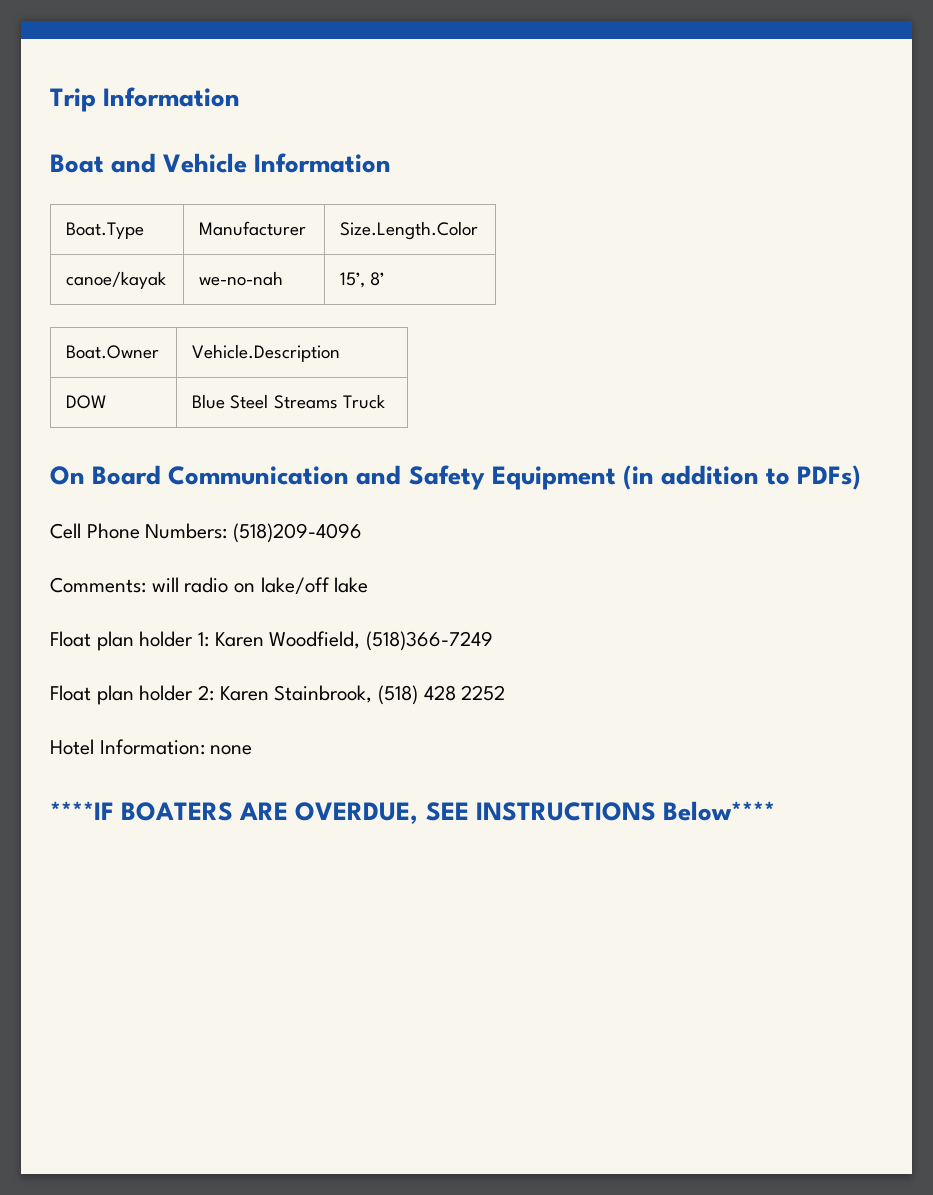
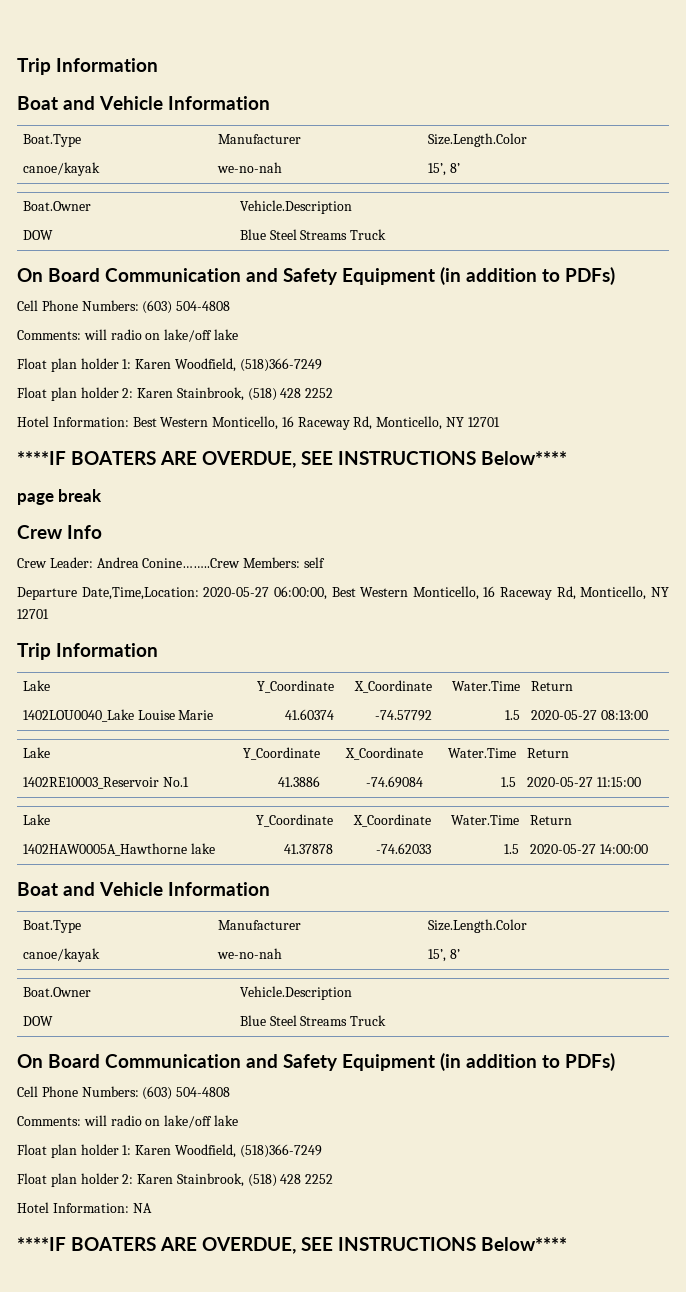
[233,523,363,543] (518)209-4096 -> [142,300,231,314] (603) 504-4808
[99,739,253,755] [50,801,775,824] Information: none // ****IF BOATERS ARE OVERDUE, SEE INSTRUCTIONS Below**** -> [52,416,500,430] [17,451,567,468] [17,489,103,505] [17,525,102,539] [17,557,325,568] [17,586,669,600] [17,609,49,619] [17,643,158,660] [22,680,50,691] [257,680,335,693] [354,680,433,693] [452,681,521,691] [530,681,573,691] [22,709,214,722] [285,709,335,720] [375,710,433,721] [505,710,521,720] [530,710,648,720] [22,747,50,758] [243,747,321,760] [345,747,424,760] [448,748,517,758] [526,748,569,758] [22,777,189,789] [278,776,321,787] [366,776,424,788] [501,777,517,787] [526,777,641,787] [22,814,50,825] [256,814,334,827] [353,814,432,827] [451,815,520,825] [529,815,572,825] [22,843,215,856] [284,844,334,854] [376,843,432,854] [504,844,520,854] [529,844,648,854] [17,882,270,896] [22,920,81,933] [217,920,301,930] [427,919,527,933] [22,948,100,962] [216,948,282,959] [427,949,460,962] [22,987,91,997] [239,986,352,1000] [22,1016,53,1026] [239,1015,387,1026] [17,1053,615,1071] [17,1086,231,1100] [17,1115,238,1128] [17,1144,322,1158] [17,1173,334,1187] [17,1202,152,1213] [17,1237,567,1254] Information: Best Western Monticello, 16 Raceway Rd, Monticello, NY 12701 // ****IF BOATERS ARE OVERDUE, SEE INSTRUCTIONS Below**** // page break // Crew Info // Crew Leader: Andrea Conine……..Crew Members: self // Departure Date,Time,Location: 2020-05-27 06:00:00, Best Western Monticello, 16 Raceway Rd, Monticello, NY 12701 // Trip Information // Lake | Y_Coordinate | X_Coordinate | Water.Time | Return // 1402LOU0040_Lake Louise Marie | 41.60374 | -74.57792 | 1.5 | 2020-05-27 08:13:00 // Lake | Y_Coordinate | X_Coordinate | Water.Time | Return // 1402RE10003_Reservoir No.1 | 41.3886 | -74.69084 | 1.5 | 2020-05-27 11:15:00 // Lake | Y_Coordinate | X_Coordinate | Water.Time | Return // 1402HAW0005A_Hawthorne lake | 41.37878 | -74.62033 | 1.5 | 2020-05-27 14:00:00 // Boat and Vehicle Information // Boat.Type | Manufacturer | Size.Length.Color // canoe/kayak | we-no-nah | 15’, 8’ // Boat.Owner | Vehicle.Description // DOW | Blue Steel Streams Truck // On Board Communication and Safety Equipment (in addition to PDFs) // Cell Phone Numbers: (603) 504-4808 // Comments: will radio on lake/off lake // Float plan holder 1: Karen Woodfield, (518)366-7249 // Float plan holder 2: Karen Stainbrook, (518) 428 2252 // Hotel Information: NA // ****IF BOATERS ARE OVERDUE, SEE INSTRUCTIONS Below****

